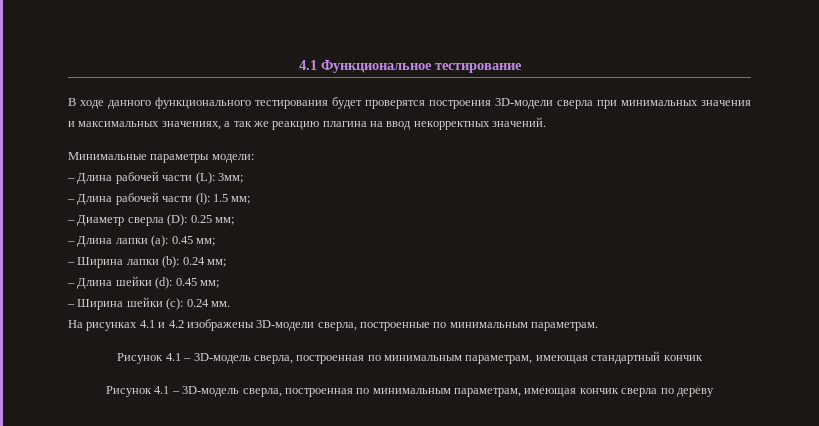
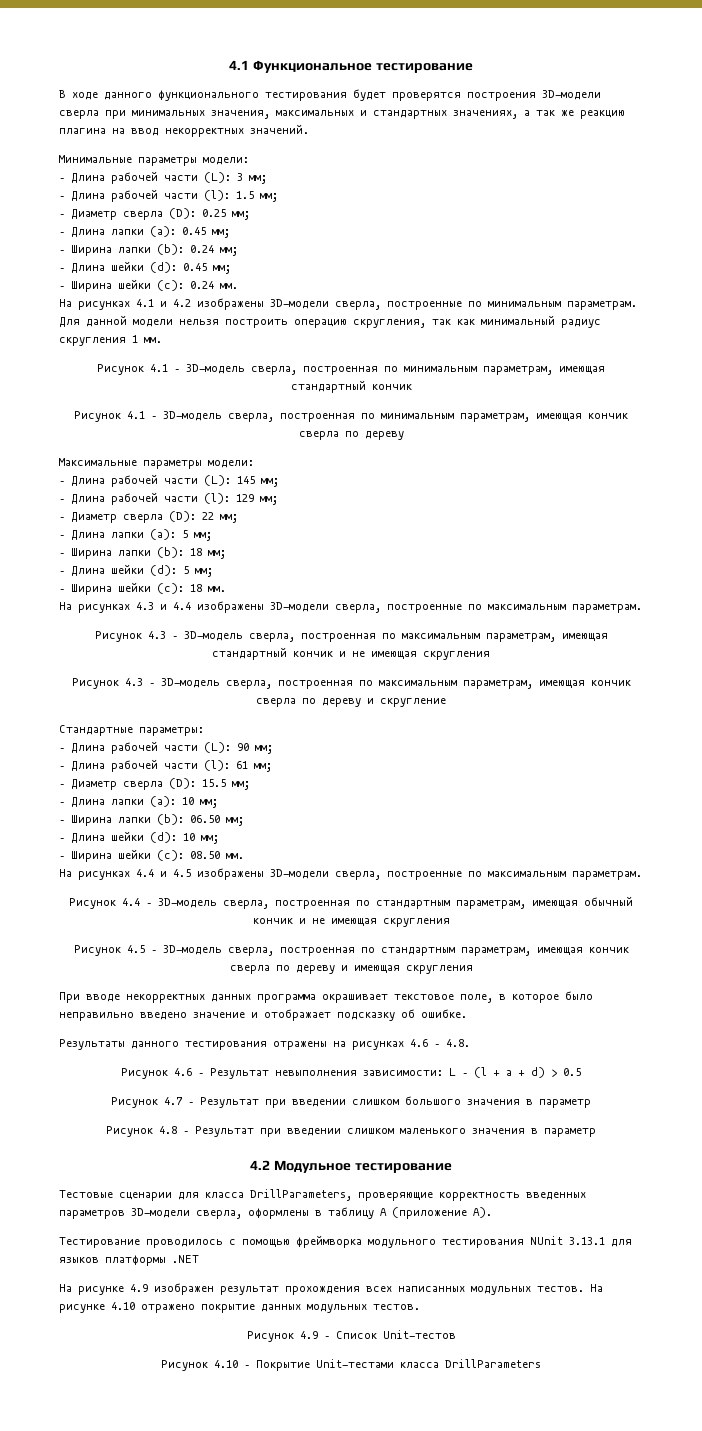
[701,100,751,106] [68,121,160,127] значения и максимальных -> [211,110,447,119] значения, максимальных и стандартных
[217,173,243,183] 3мм; -> [237,173,267,184] 3 мм;
(599, 326) none -> [59,315,601,328] [59,335,162,346] Для данной модели нельзя построить операцию скругления, так как минимальный радиус скругления 1 мм.
(714, 392) none -> [59,458,254,469] [59,474,279,487] [59,492,278,505] [59,511,238,523] [59,529,212,541] [59,547,226,559] [59,564,213,577] [59,582,226,595] [59,601,642,613] [94,631,608,642] [212,647,490,660] [71,678,631,689] [256,698,446,707] [59,725,204,736] [59,741,273,754] [59,759,272,772] [59,778,250,790] [59,796,218,808] [59,814,244,826] [59,831,219,844] [59,849,244,862] [59,868,642,880] [69,896,633,909] [252,918,450,927] [73,945,629,956] [229,965,473,974] [59,991,593,1003] [59,1009,467,1021] [59,1039,470,1050] [121,1067,581,1079] [111,1096,591,1108] [106,1126,596,1137] [250,1160,452,1173] [59,1189,586,1201] [59,1207,492,1219] [59,1235,632,1248] [59,1255,199,1266] [59,1283,603,1295] [59,1302,420,1313] [246,1330,456,1342] [161,1359,541,1371] // Максимальные параметры модели: // – Длина рабочей части (L): 145 мм; // – Длина рабочей части (l): 129 мм; // – Диаметр сверла (D): 22 мм; // – Длина лапки (a): 5 мм; // – Ширина лапки (b): 18 мм; // – Длина шейки (d): 5 мм; // – Ширина шейки (c): 18 мм. // На рисунках 4.3 и 4.4 изображены 3D-модели сверла, построенные по максимальным параметрам. // Рисунок 4.3 – 3D-модель сверла, построенная по максимальным параметрам, имеющая стандартный кончик и не имеющая скругления // Рисунок 4.3 – 3D-модель сверла, построенная по максимальным параметрам, имеющая кончик сверла по дереву и скругление // Стандартные параметры: // – Длина рабочей части (L): 90 мм; // – Длина рабочей части (l): 61 мм; // – Диаметр сверла (D): 15.5 мм; // – Длина лапки (a): 10 мм; // – Ширина лапки (b): 06.50 мм; // – Длина шейки (d): 10 мм; // – Ширина шейки (c): 08.50 мм. // На рисунках 4.4 и 4.5 изображены 3D-модели сверла, построенные по максимальным параметрам. // Рисунок 4.4 – 3D-модель сверла, построенная по стандартным параметрам, имеющая обычный кончик и не имеющая скругления // Рисунок 4.5 – 3D-модель сверла, построенная по стандартным параметрам, имеющая кончик сверла по дереву и имеющая скругления // При вводе некорректных данных программа окрашивает текстовое поле, в которое было неправильно введено значение и отображает подсказку об ошибке. // Результаты данного тестирования отражены на рисунках 4.6 – 4.8. // Рисунок 4.6 – Результат невыполнения зависимости: L – (l + a + d) > 0.5 // Рисунок 4.7 – Результат при введении слишком большого значения в параметр // Рисунок 4.8 – Результат при введении слишком маленького значения в параметр // 4.2 Модульное тестирование // Тестовые сценарии для класса DrillParameters, проверяющие корректность введенных параметров 3D-модели сверла, оформлены в таблицу А (приложение А). // Тестирование проводилось с помощью фреймворка модульного тестирования NUnit 3.13.1 для языков платформы .NET // На рисунке 4.9 изображен результат прохождения всех написанных модульных тестов. На рисунке 4.10 отражено покрытие данных модульных тестов. // Рисунок 4.9 – Список Unit-тестов // Рисунок 4.10 – Покрытие Unit-тестами класса DrillParameters

